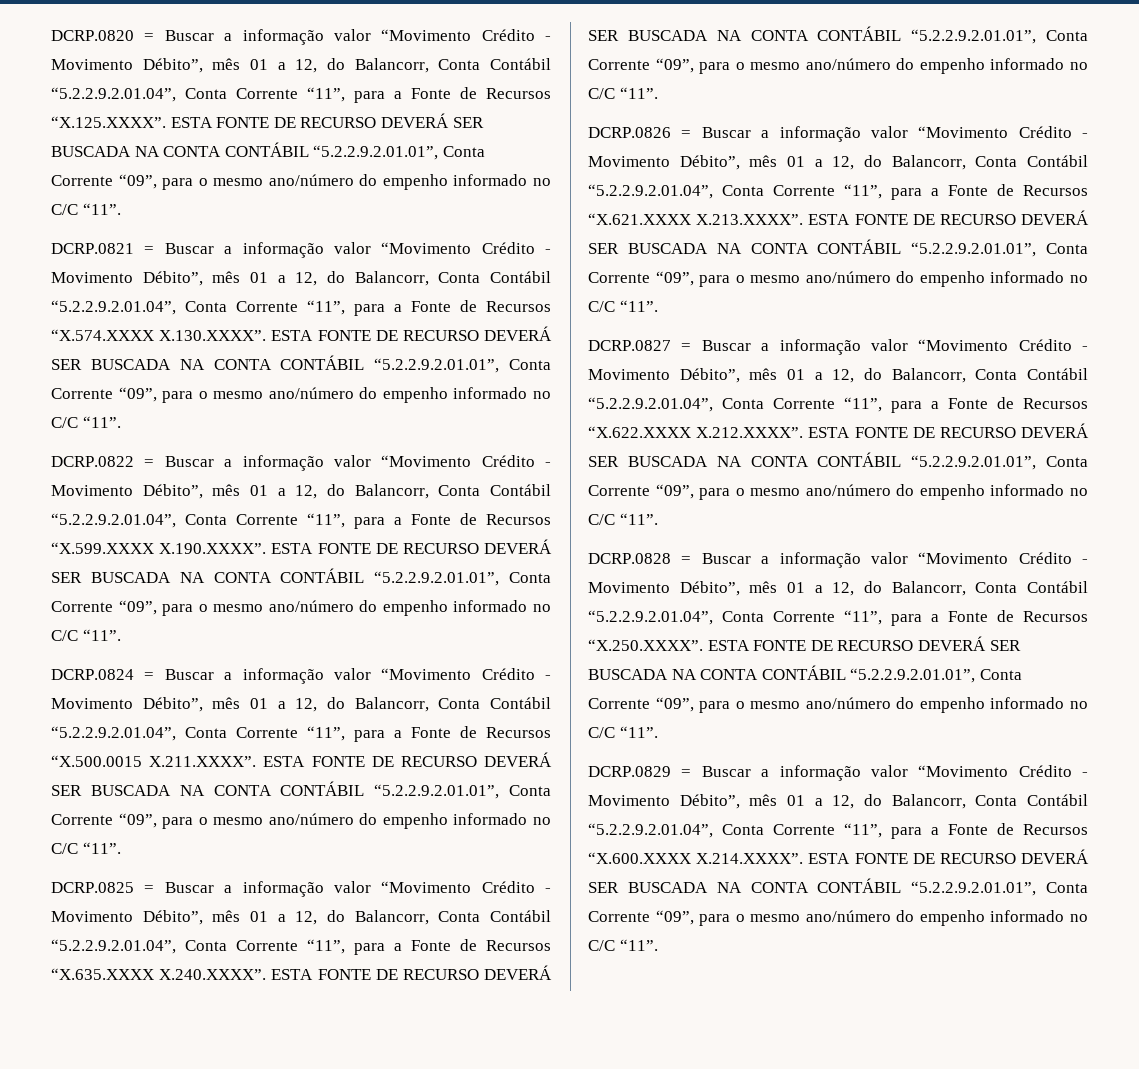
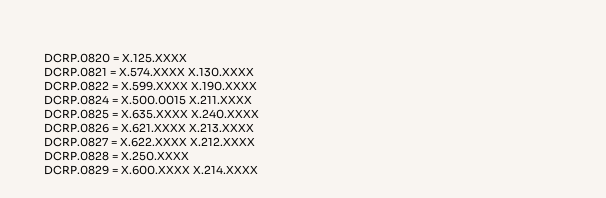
[164,29,551,45] [51,58,551,73] [51,87,551,103] [51,113,484,128] [51,142,485,160] [51,174,551,190] [51,203,121,215] [51,242,551,258] [51,271,551,286] [51,300,551,316] [51,326,552,341] [51,355,551,373] [51,387,551,403] [51,416,121,428] [51,455,551,471] [51,484,551,499] [51,513,551,529] [51,539,552,554] [51,568,551,586] [51,600,551,616] [51,629,121,641] [51,668,551,684] [51,697,551,712] [51,726,551,742] [51,752,552,767] [51,781,551,799] [51,813,551,829] [51,842,121,854] [51,881,551,897] [51,910,551,925] [51,939,551,955] [51,965,552,980] [588,26,1088,44] [588,58,1088,74] [588,87,658,99] [588,126,1088,142] [588,155,1088,170] [588,184,1088,200] [588,210,1089,225] [588,239,1088,257] [588,271,1088,287] [588,300,658,312] [588,339,1088,355] [588,368,1088,383] [588,397,1088,413] [588,423,1089,438] [588,452,1088,470] [588,484,1088,500] [588,513,658,525] [588,552,1088,568] [588,581,1088,596] [588,610,1088,626] [588,636,1021,651] [588,665,1022,683] [588,697,1088,713] [588,726,658,738] [588,765,1088,781] [588,794,1088,809] [588,823,1088,839] [588,849,1089,864] [588,878,1088,896] [588,910,1088,926] [588,939,658,951] Buscar a informação valor “Movimento Crédito - Movimento Débito”, mês 01 a 12, do Balancorr, Conta Contábil “5.2.2.9.2.01.04”, Conta Corrente “11”, para a Fonte de Recursos “X.125.XXXX”. ESTA FONTE DE RECURSO DEVERÁ SER BUSCADA NA CONTA CONTÁBIL “5.2.2.9.2.01.01”, Conta Corrente “09”, para o mesmo ano/número do empenho informado no C/C “11”. // DCRP.0821 = Buscar a informação valor “Movimento Crédito - Movimento Débito”, mês 01 a 12, do Balancorr, Conta Contábil “5.2.2.9.2.01.04”, Conta Corrente “11”, para a Fonte de Recursos “X.574.XXXX X.130.XXXX”. ESTA FONTE DE RECURSO DEVERÁ SER BUSCADA NA CONTA CONTÁBIL “5.2.2.9.2.01.01”, Conta Corrente “09”, para o mesmo ano/número do empenho informado no C/C “11”. // DCRP.0822 = Buscar a informação valor “Movimento Crédito - Movimento Débito”, mês 01 a 12, do Balancorr, Conta Contábil “5.2.2.9.2.01.04”, Conta Corrente “11”, para a Fonte de Recursos “X.599.XXXX X.190.XXXX”. ESTA FONTE DE RECURSO DEVERÁ SER BUSCADA NA CONTA CONTÁBIL “5.2.2.9.2.01.01”, Conta Corrente “09”, para o mesmo ano/número do empenho informado no C/C “11”. // DCRP.0824 = Buscar a informação valor “Movimento Crédito - Movimento Débito”, mês 01 a 12, do Balancorr, Conta Contábil “5.2.2.9.2.01.04”, Conta Corrente “11”, para a Fonte de Recursos “X.500.0015 X.211.XXXX”. ESTA FONTE DE RECURSO DEVERÁ SER BUSCADA NA CONTA CONTÁBIL “5.2.2.9.2.01.01”, Conta Corrente “09”, para o mesmo ano/número do empenho informado no C/C “11”. // DCRP.0825 = Buscar a informação valor “Movimento Crédito - Movimento Débito”, mês 01 a 12, do Balancorr, Conta Contábil “5.2.2.9.2.01.04”, Conta Corrente “11”, para a Fonte de Recursos “X.635.XXXX X.240.XXXX”. ESTA FONTE DE RECURSO DEVERÁ SER BUSCADA NA CONTA CONTÁBIL “5.2.2.9.2.01.01”, Conta Corrente “09”, para o mesmo ano/número do empenho informado no C/C “11”. // DCRP.0826 = Buscar a informação valor “Movimento Crédito - Movimento Débito”, mês 01 a 12, do Balancorr, Conta Contábil “5.2.2.9.2.01.04”, Conta Corrente “11”, para a Fonte de Recursos “X.621.XXXX X.213.XXXX”. ESTA FONTE DE RECURSO DEVERÁ SER BUSCADA NA CONTA CONTÁBIL “5.2.2.9.2.01.01”, Conta Corrente “09”, para o mesmo ano/número do empenho informado no C/C “11”. // DCRP.0827 = Buscar a informação valor “Movimento Crédito - Movimento Débito”, mês 01 a 12, do Balancorr, Conta Contábil “5.2.2.9.2.01.04”, Conta Corrente “11”, para a Fonte de Recursos “X.622.XXXX X.212.XXXX”. ESTA FONTE DE RECURSO DEVERÁ SER BUSCADA NA CONTA CONTÁBIL “5.2.2.9.2.01.01”, Conta Corrente “09”, para o mesmo ano/número do empenho informado no C/C “11”. // DCRP.0828 = Buscar a informação valor “Movimento Crédito - Movimento Débito”, mês 01 a 12, do Balancorr, Conta Contábil “5.2.2.9.2.01.04”, Conta Corrente “11”, para a Fonte de Recursos “X.250.XXXX”. ESTA FONTE DE RECURSO DEVERÁ SER BUSCADA NA CONTA CONTÁBIL “5.2.2.9.2.01.01”, Conta Corrente “09”, para o mesmo ano/número do empenho informado no C/C “11”. // DCRP.0829 = Buscar a informação valor “Movimento Crédito - Movimento Débito”, mês 01 a 12, do Balancorr, Conta Contábil “5.2.2.9.2.01.04”, Conta Corrente “11”, para a Fonte de Recursos “X.600.XXXX X.214.XXXX”. ESTA FONTE DE RECURSO DEVERÁ SER BUSCADA NA CONTA CONTÁBIL “5.2.2.9.2.01.01”, Conta Corrente “09”, para o mesmo ano/número do empenho informado no C/C “11”. -> [122,53,187,63] [44,67,254,77] [44,81,257,91] [44,95,252,105] [44,109,259,119] [44,123,254,133] [44,137,255,147] [44,151,189,161] [44,165,258,175] X.125.XXXX // DCRP.0821 = X.574.XXXX X.130.XXXX // DCRP.0822 = X.599.XXXX X.190.XXXX // DCRP.0824 = X.500.0015 X.211.XXXX // DCRP.0825 = X.635.XXXX X.240.XXXX // DCRP.0826 = X.621.XXXX X.213.XXXX // DCRP.0827 = X.622.XXXX X.212.XXXX // DCRP.0828 = X.250.XXXX // DCRP.0829 = X.600.XXXX X.214.XXXX

